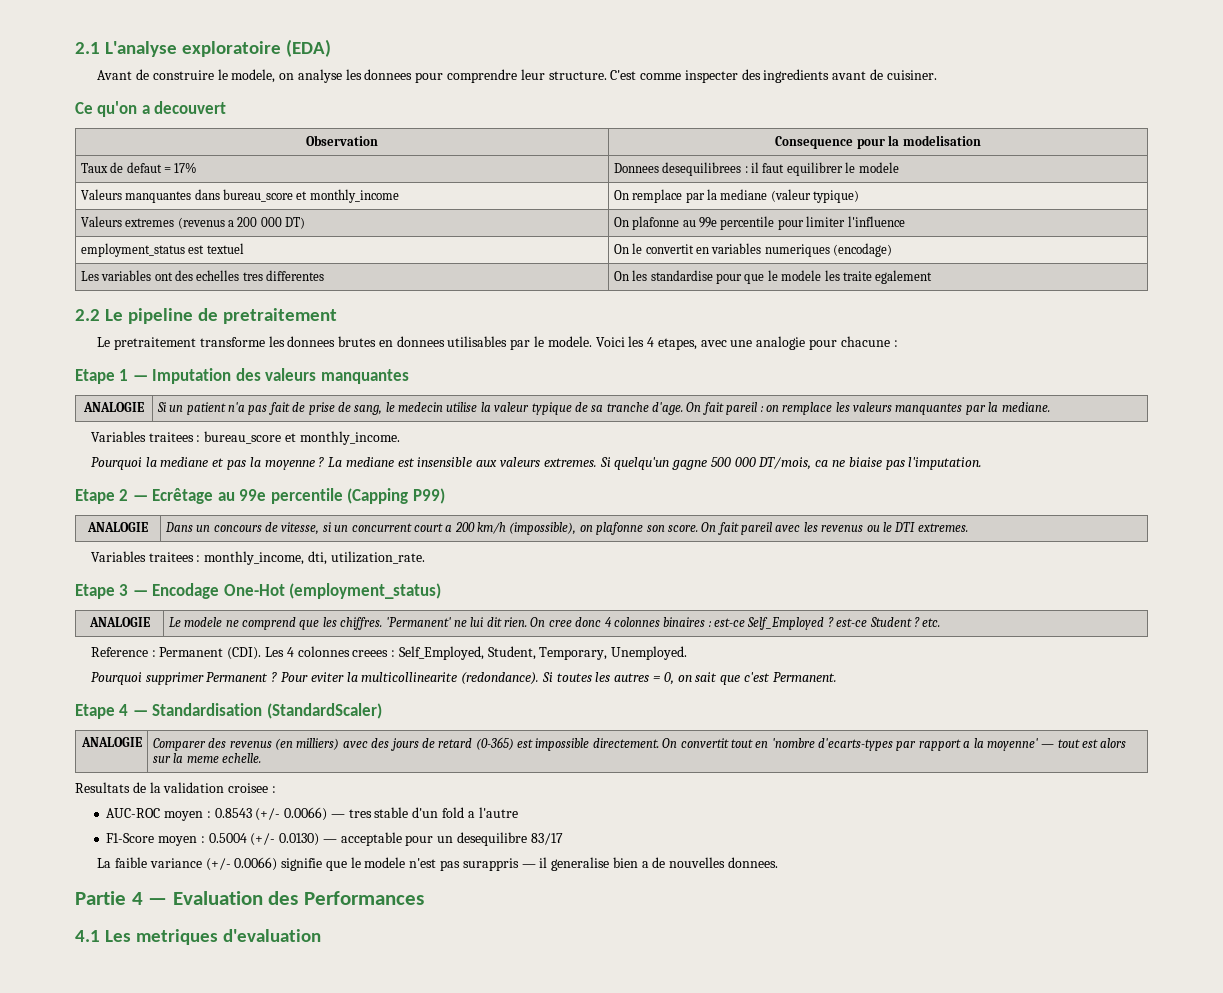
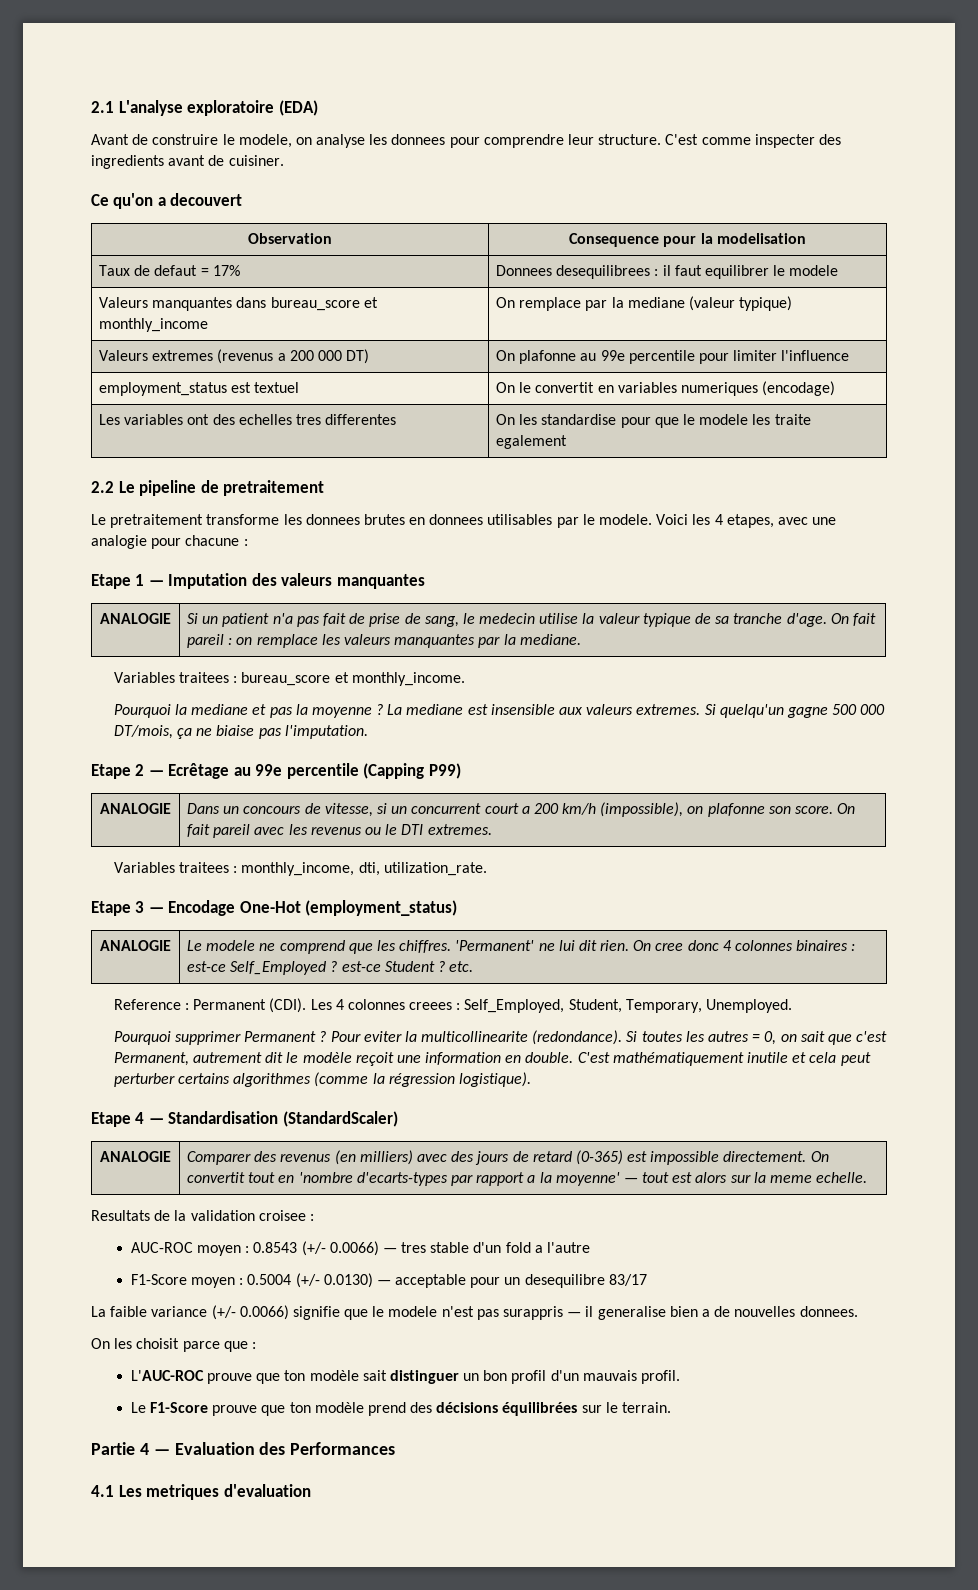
[815,460,829,467] ca -> [176,728,192,739] ça
[772,672,837,682] Permanent. -> [113,1052,871,1066] [113,1072,531,1087] Permanent, autrement dit le modèle reçoit une information en double. C'est mathématiquement inutile et cela peut perturber certains algorithmes (comme la régression logistique).
(779, 862) none -> [91,1338,256,1352] [130,1370,681,1384] [130,1402,672,1416] // On les choisit parce que : // L'AUC-ROC prouve que ton modèle sait distinguer un bon profil d'un mauvais profil. // Le F1-Score prouve que ton modèle prend des décisions équilibrées sur le terrain.

